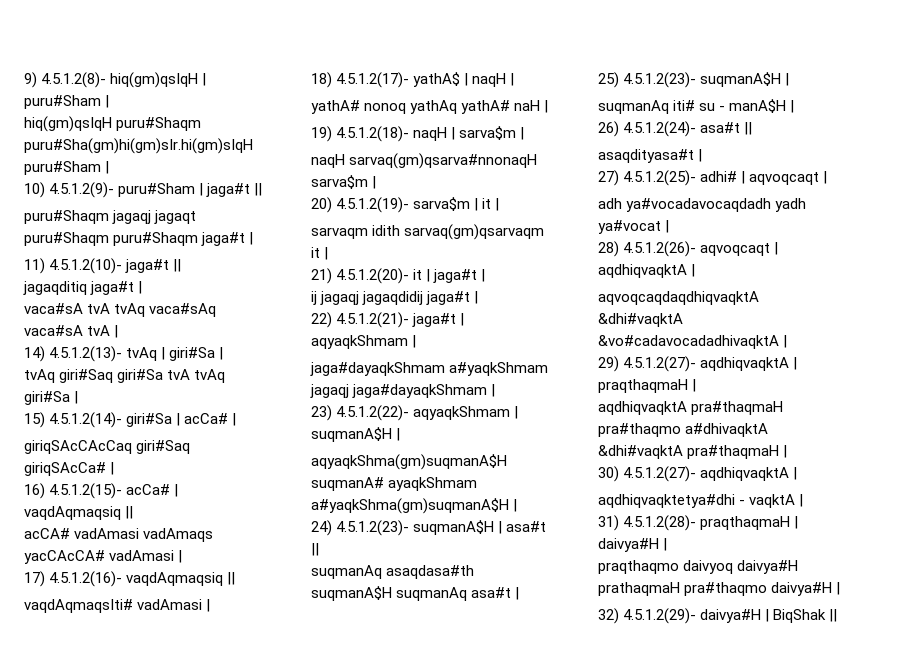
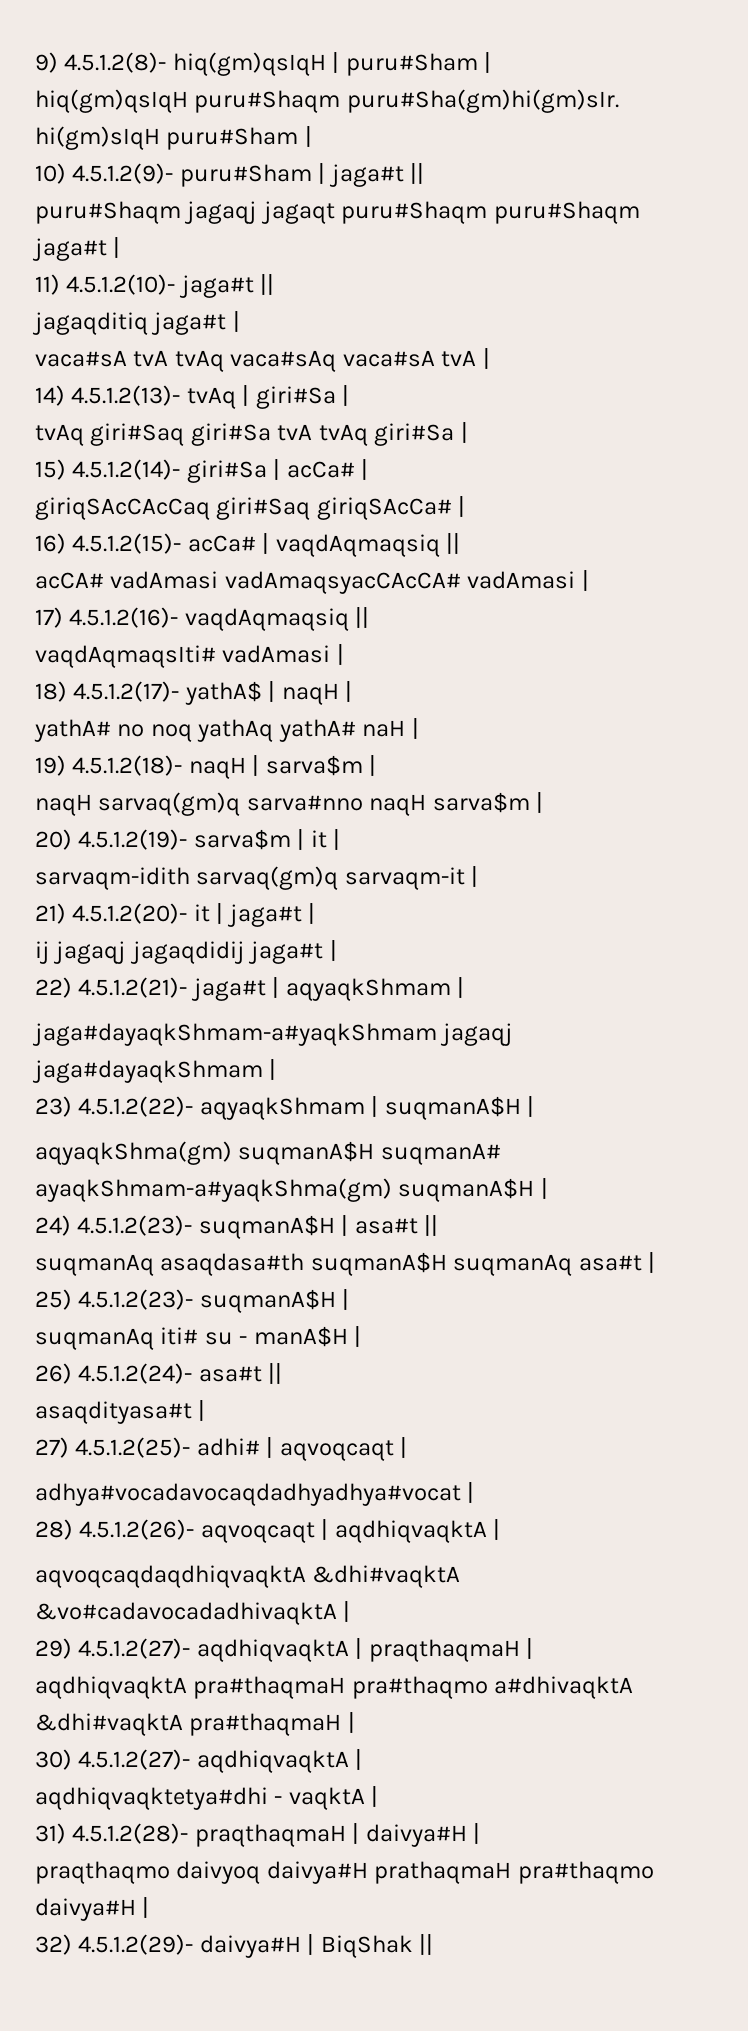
[24,138,253,154] puru#Sha(gm)hi(gm)sIr.hi(gm)sIqH -> [346,89,619,113] [35,126,160,150] puru#Sha(gm)hi(gm)sIr. hi(gm)sIqH
[143,528,214,542] [24,550,105,564] vadAmaqs yacCAcCA# -> [224,571,461,594] vadAmaqsyacCAcCA#
[364,103,407,114] nonoq -> [117,724,192,742] no noq
[349,153,538,169] sarvaq(gm)qsarva#nnonaqH -> [98,792,427,816] sarvaq(gm)q sarva#nno naqH
[311,224,545,240] [311,247,320,258] sarvaqm idith sarvaq(gm)qsarvaqm it -> [35,866,465,890] sarvaqm-idith sarvaq(gm)q sarvaqm-it
[310,362,549,376] jaga#dayaqkShmam a#yaqkShmam -> [32,1023,437,1046] jaga#dayaqkShmam-a#yaqkShmam
[311,454,507,470] [311,477,478,491] [311,498,509,514] aqyaqkShma(gm)suqmanA$H suqmanA# ayaqkShmam a#yaqkShma(gm)suqmanA$H -> [35,1141,501,1165] [35,1178,535,1202] aqyaqkShma(gm) suqmanA$H suqmanA# ayaqkShmam-a#yaqkShma(gm) suqmanA$H
[598,198,807,212] [598,220,661,234] adh ya#vocadavocaqdadh yadh ya#vocat -> [35,1483,461,1506] adhya#vocadavocaqdadhyadhya#vocat

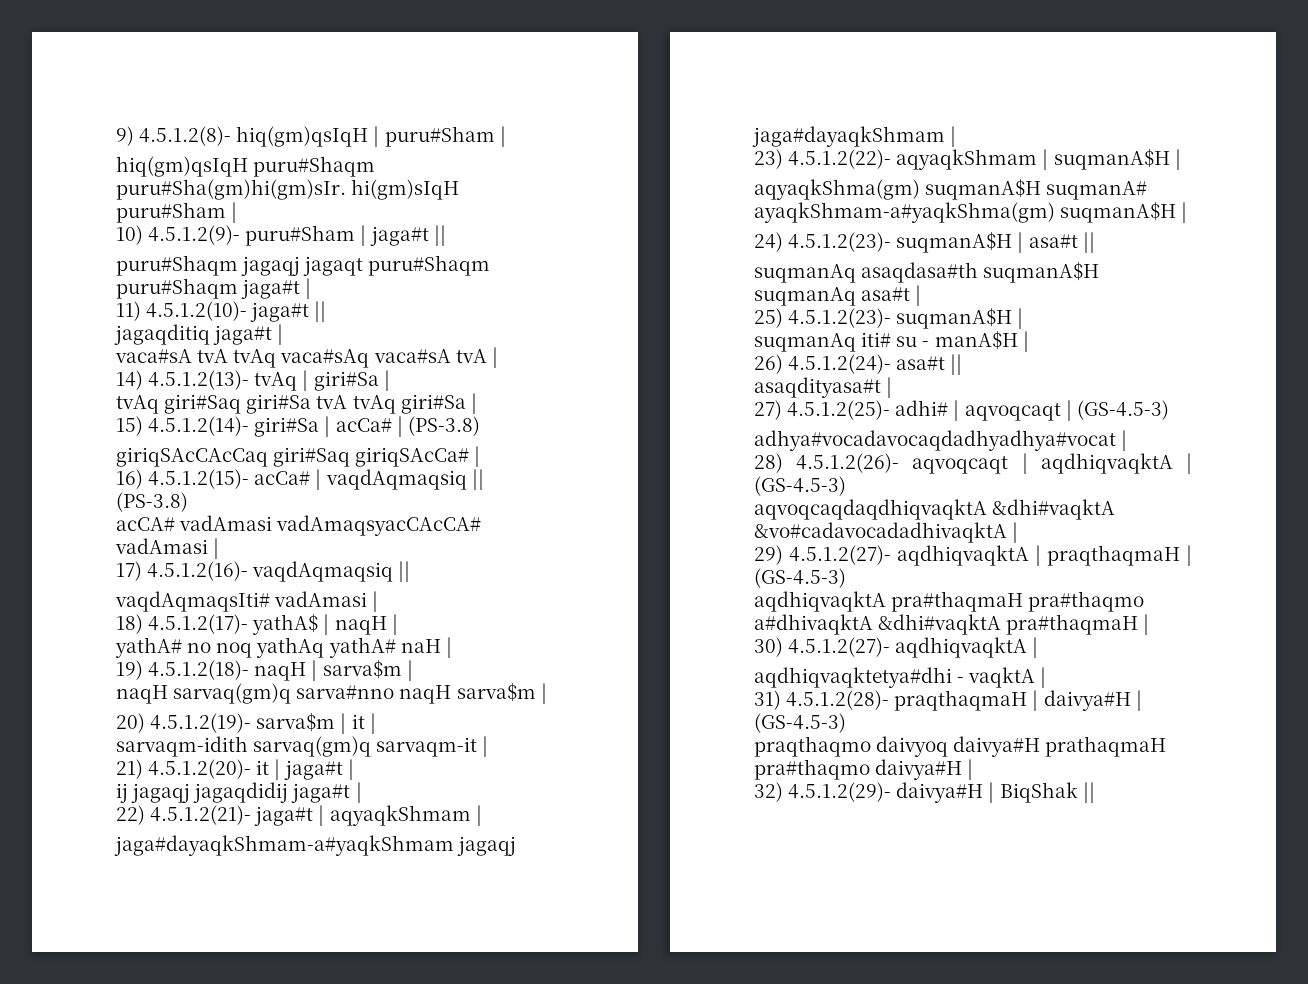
(369, 469) none -> [407,416,480,436] (PS-3.8)
(461, 543) none -> [116,492,188,512] (PS-3.8)
(408, 1447) none -> [1076,400,1169,420] (GS-4.5-3)
(501, 1529) none -> [754,476,846,496] (GS-4.5-3)
(534, 1648) none -> [754,568,846,588] (GS-4.5-3)
(481, 1833) none -> [754,713,846,733] (GS-4.5-3)

